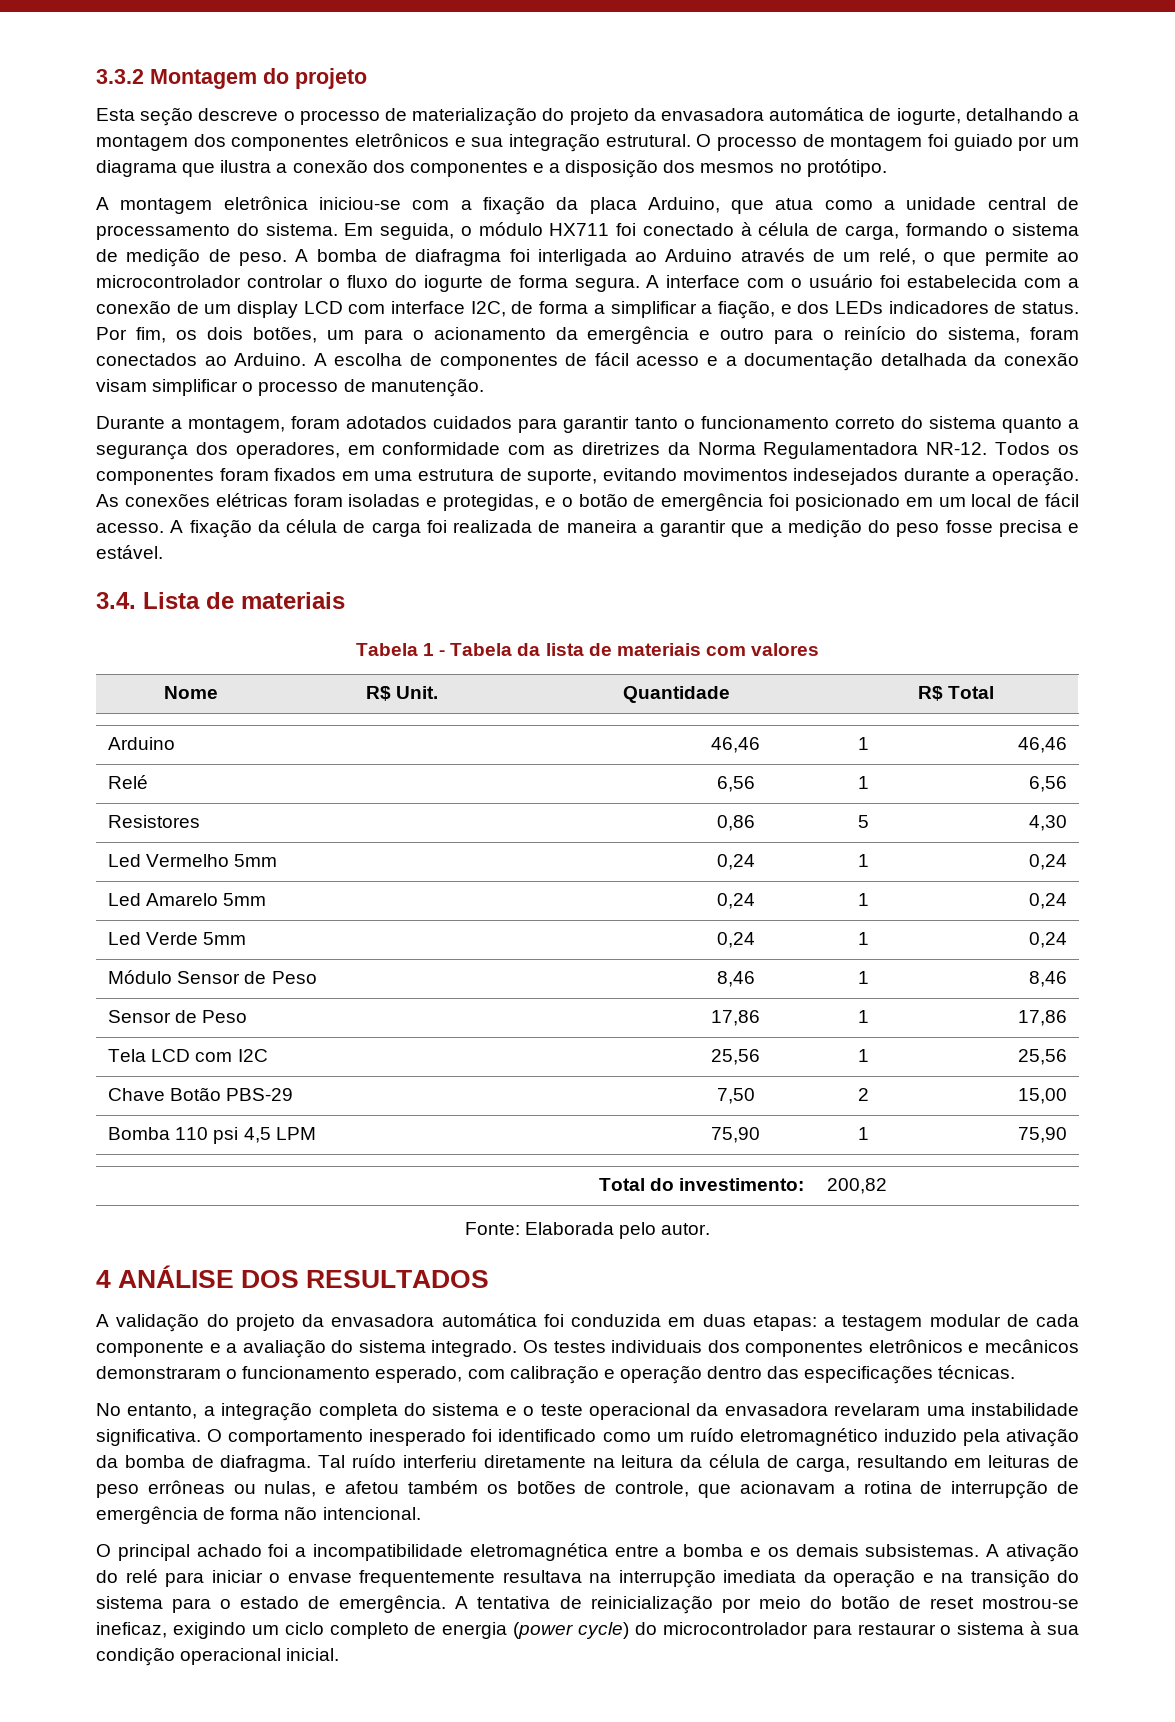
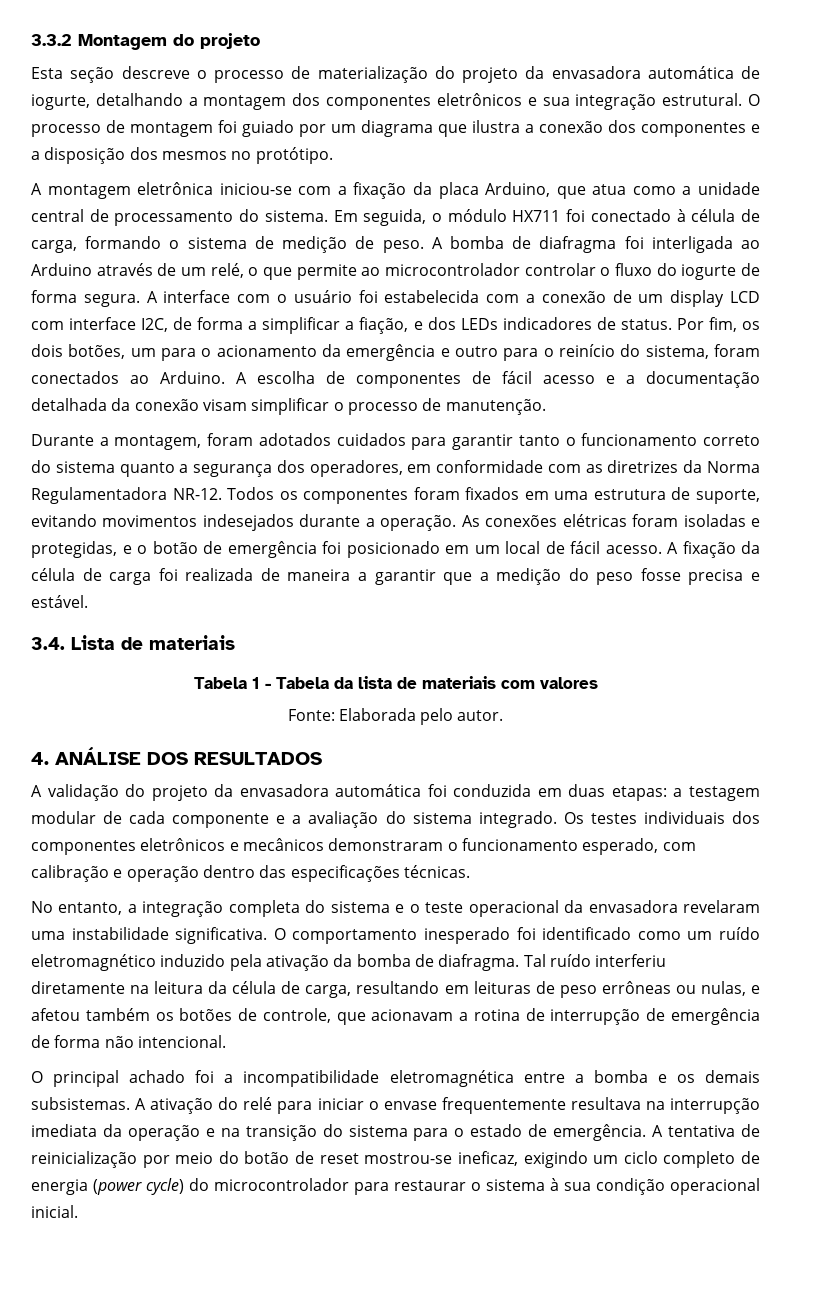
[163,686,218,699] [365,686,439,701] [623,686,730,703] [917,686,995,701] [108,737,176,750] [711,737,760,753] [858,737,869,750] [1017,737,1067,753] [108,775,149,789] [716,776,755,792] [858,776,869,789] [1028,776,1067,792] [108,815,201,828] [716,815,755,831] [858,815,869,828] [1028,815,1067,831] [108,854,278,867] [716,854,755,870] [858,854,869,867] [1028,854,1067,870] [108,893,267,906] [716,893,755,909] [858,893,869,906] [1028,893,1067,909] [108,932,247,945] [716,932,755,948] [858,932,869,945] [1028,932,1067,948] [108,970,317,984] [716,971,755,987] [858,971,869,984] [1028,971,1067,987] [108,1010,248,1023] [711,1010,760,1026] [858,1010,869,1023] [1017,1010,1067,1026] [108,1049,268,1062] [711,1049,760,1065] [858,1049,869,1062] [1017,1049,1067,1065] [108,1087,294,1101] [716,1088,755,1104] [858,1088,869,1101] [1017,1088,1067,1104] [108,1127,316,1144] [711,1127,760,1143] [858,1127,869,1140] [1017,1127,1067,1143] [598,1178,804,1191] [827,1178,888,1194] // Nome | R$ Unit. | Quantidade | R$ Total // Arduino | 46,46 | 1 | 46,46 // Relé | 6,56 | 1 | 6,56 // Resistores | 0,86 | 5 | 4,30 // Led Vermelho 5mm | 0,24 | 1 | 0,24 // Led Amarelo 5mm | 0,24 | 1 | 0,24 // Led Verde 5mm | 0,24 | 1 | 0,24 // Módulo Sensor de Peso | 8,46 | 1 | 8,46 // Sensor de Peso | 17,86 | 1 | 17,86 // Tela LCD com I2C | 25,56 | 1 | 25,56 // Chave Botão PBS-29 | 7,50 | 2 | 15,00 // Bomba 110 psi 4,5 LPM | 75,90 | 1 | 75,90 // Total do investimento: | 200,82 -> (598, 683) none
[96,1270,111,1288] 4 -> [31,752,49,765] 4.

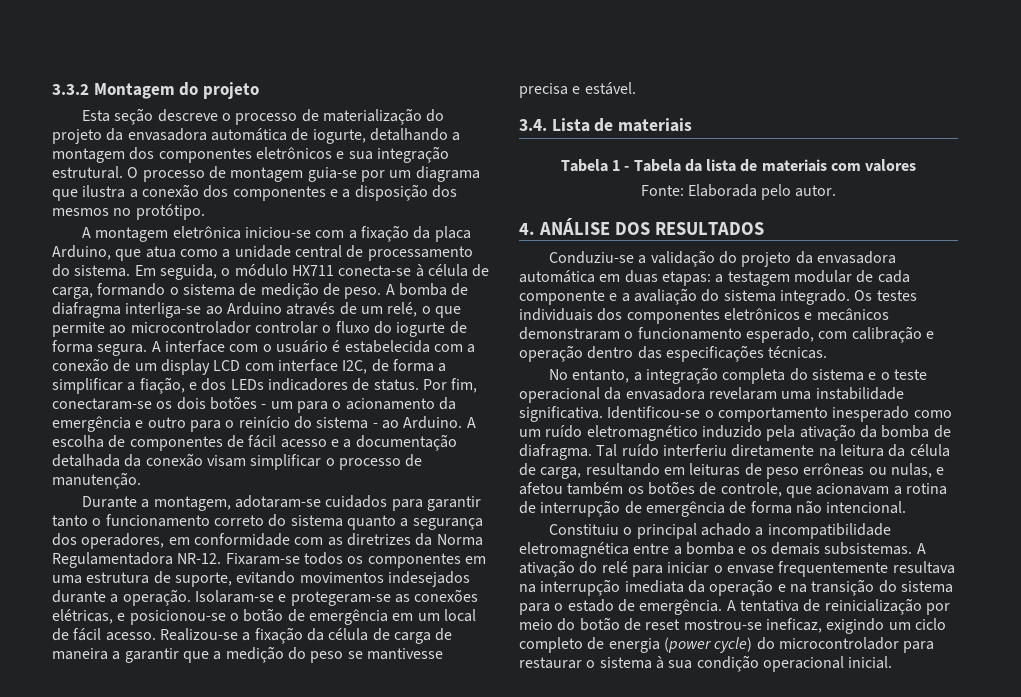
[218,120,294,137] foi guiado -> [307,167,357,182] guia-se
[566,209,671,222] foi conectado -> [338,265,412,277] conecta-se
[624,236,733,253] foi interligada -> [125,302,202,318] interliga-se
[358,290,378,303] foi -> [332,340,341,352] é
(737, 324) none -> [52,398,152,410] conectaram-se
[68,344,126,359] botões, -> [209,396,267,410] botões -
[645,344,761,359] [31,371,119,384] sistema, foram conectados -> [316,417,378,429] sistema -
[207,433,331,446] foram adotados -> [235,495,322,508] adotaram-se
[227,487,520,504] Todos os componentes foram fixados -> [225,552,461,568] Fixaram-se todos os componentes
[461,514,760,527] [31,541,132,558] As conexões elétricas foram isoladas e protegidas, e -> [194,589,479,606] [52,609,226,625] Isolaram-se e protegeram-se as conexões elétricas, e posicionou-se
[322,541,440,558] foi posicionado -> (388, 617) none
[667,542,678,554] A -> [159,628,251,641] Realizou-se a
[158,568,254,581] foi realizada -> (431, 638) none
[640,568,681,581] fosse -> [347,648,443,660] se mantivesse
[31,785,42,797] A -> [549,251,647,264] Conduziu-se a
[427,784,532,797] foi conduzida -> (595, 276) none
[273,927,632,944] O comportamento inesperado foi identificado -> [607,406,910,422] Identificou-se o comportamento inesperado
[31,1071,43,1083] O -> [549,524,633,535] Constituiu o
[195,1070,215,1083] foi -> (752, 529) none

